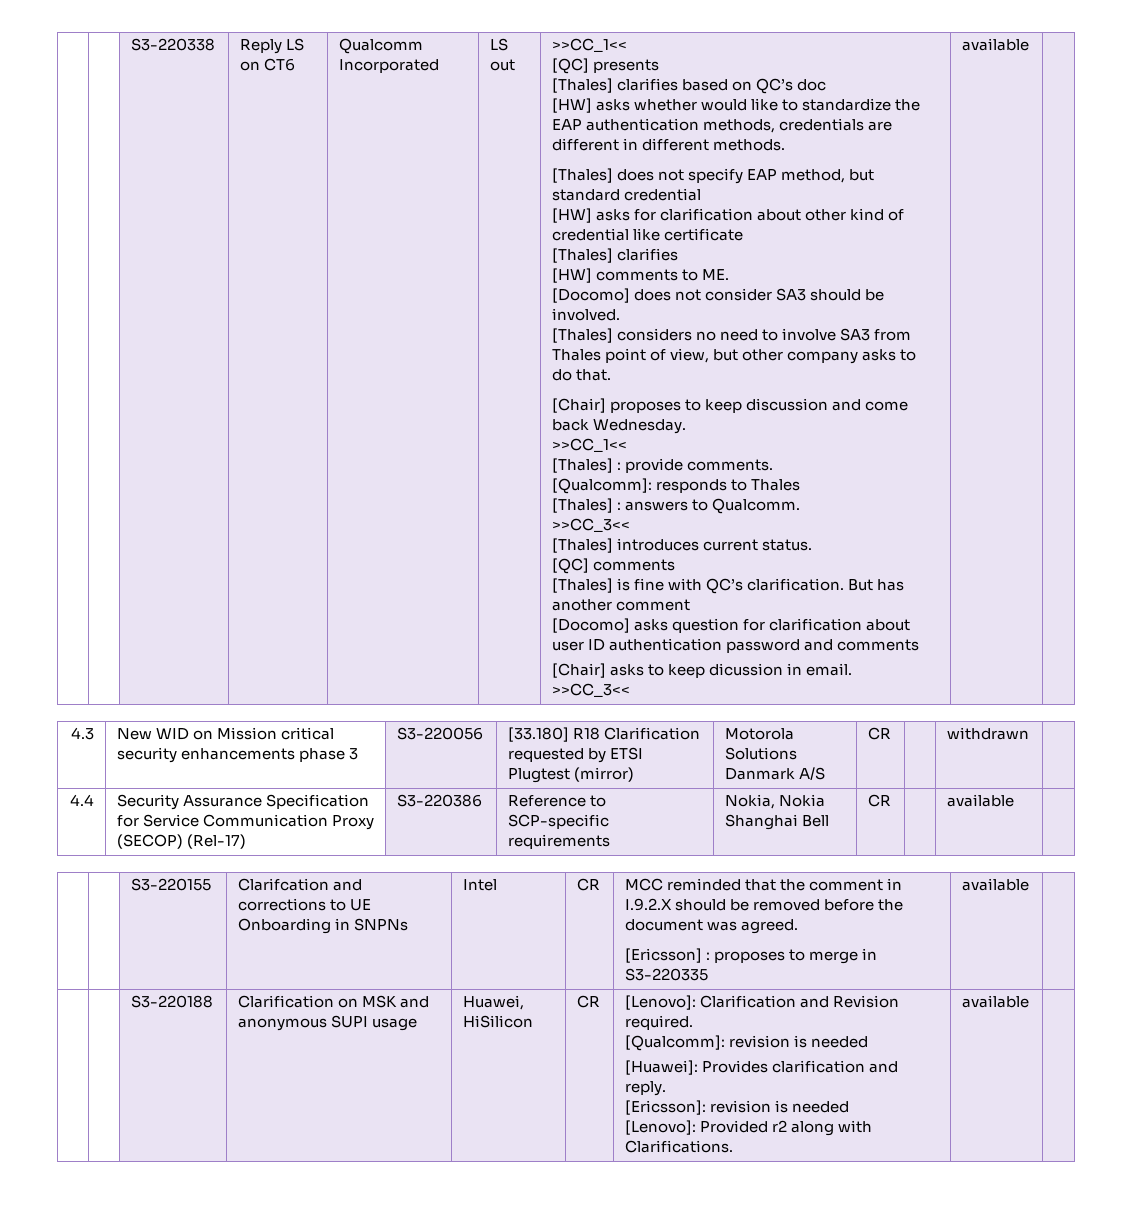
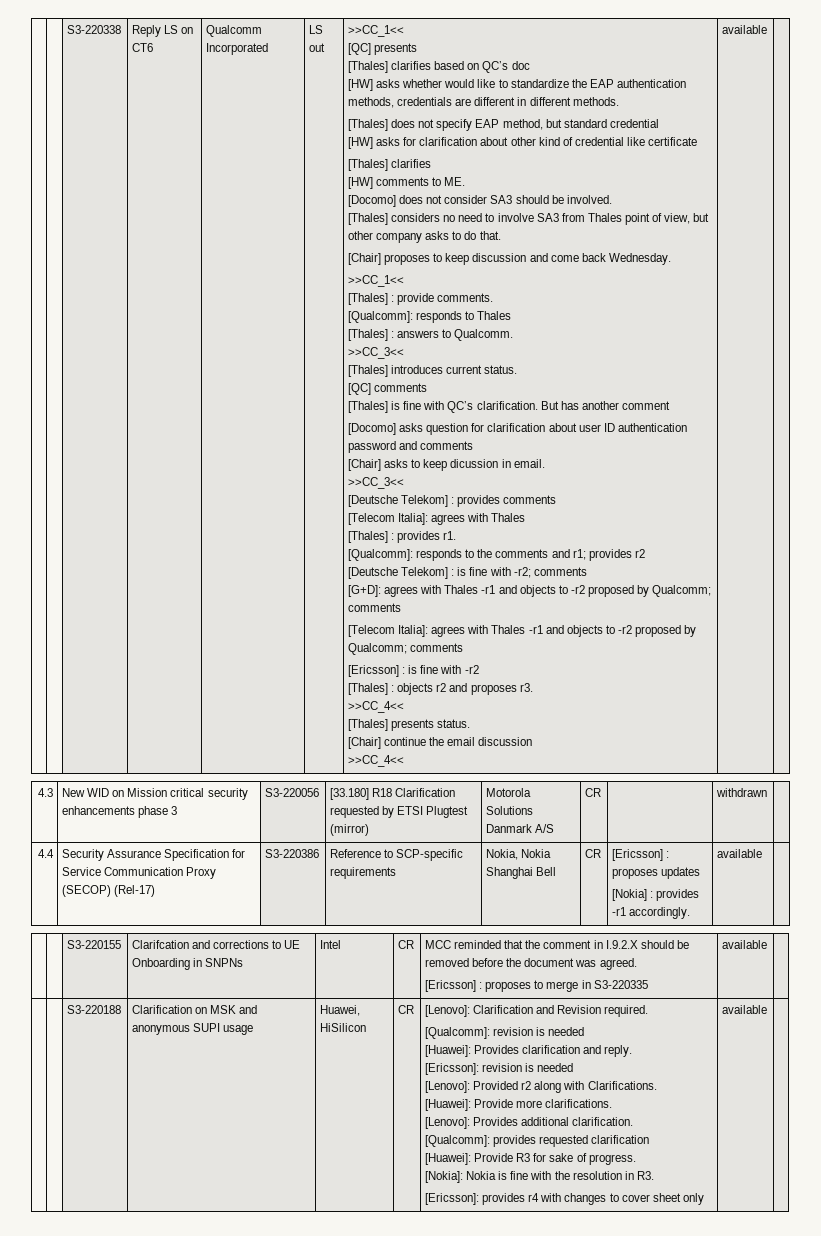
(630, 690) none -> [348,495,557,507] [348,513,526,525] [348,531,457,543] [348,549,645,561] [348,567,587,579] [348,585,712,597] [348,603,402,612] [348,625,697,637] [348,643,464,655] [348,665,479,677] [348,683,533,695] [348,701,405,713] [348,719,471,731] [348,737,533,749] [348,755,405,767] // [Deutsche Telekom] : provides comments // [Telecom Italia]: agrees with Thales // [Thales] : provides r1. // [Qualcomm]: responds to the comments and r1; provides r2 // [Deutsche Telekom] : is fine with -r2; comments // [G+D]: agrees with Thales -r1 and objects to -r2 proposed by Qualcomm; comments // [Telecom Italia]: agrees with Thales -r1 and objects to -r2 proposed by Qualcomm; comments // [Ericsson] : is fine with -r2 // [Thales] : objects r2 and proposes r3. // >>CC_4<< // [Thales] presents status. // [Chair] continue the email discussion // >>CC_4<<
(891, 800) none -> [612,849,670,861] [612,867,701,879] [612,889,700,901] [612,907,691,919] [Ericsson] : proposes updates // [Nokia] : provides -r1 accordingly.
(733, 1146) none -> [425,1099,613,1111] [425,1117,634,1129] [425,1135,650,1147] [425,1153,636,1165] [425,1171,654,1183] [425,1193,704,1205] // [Huawei]: Provide more clarifications. // [Lenovo]: Provides additional clarification. // [Qualcomm]: provides requested clarification // [Huawei]: Provide R3 for sake of progress. // [Nokia]: Nokia is fine with the resolution in R3. // [Ericsson]: provides r4 with changes to cover sheet only

